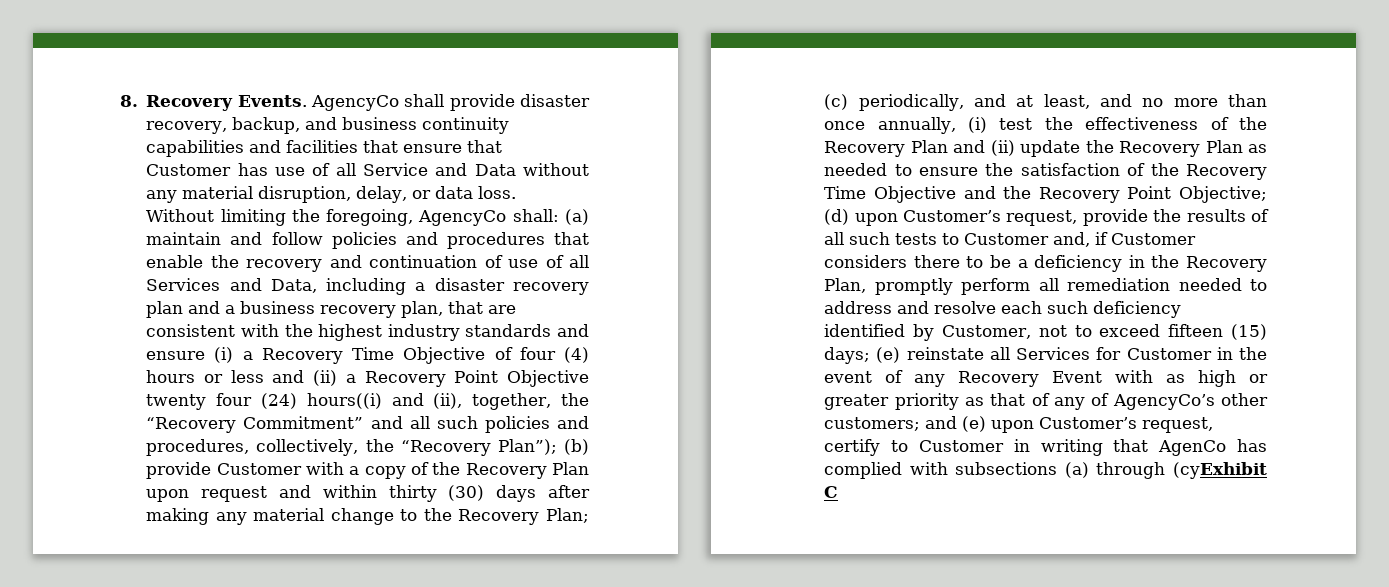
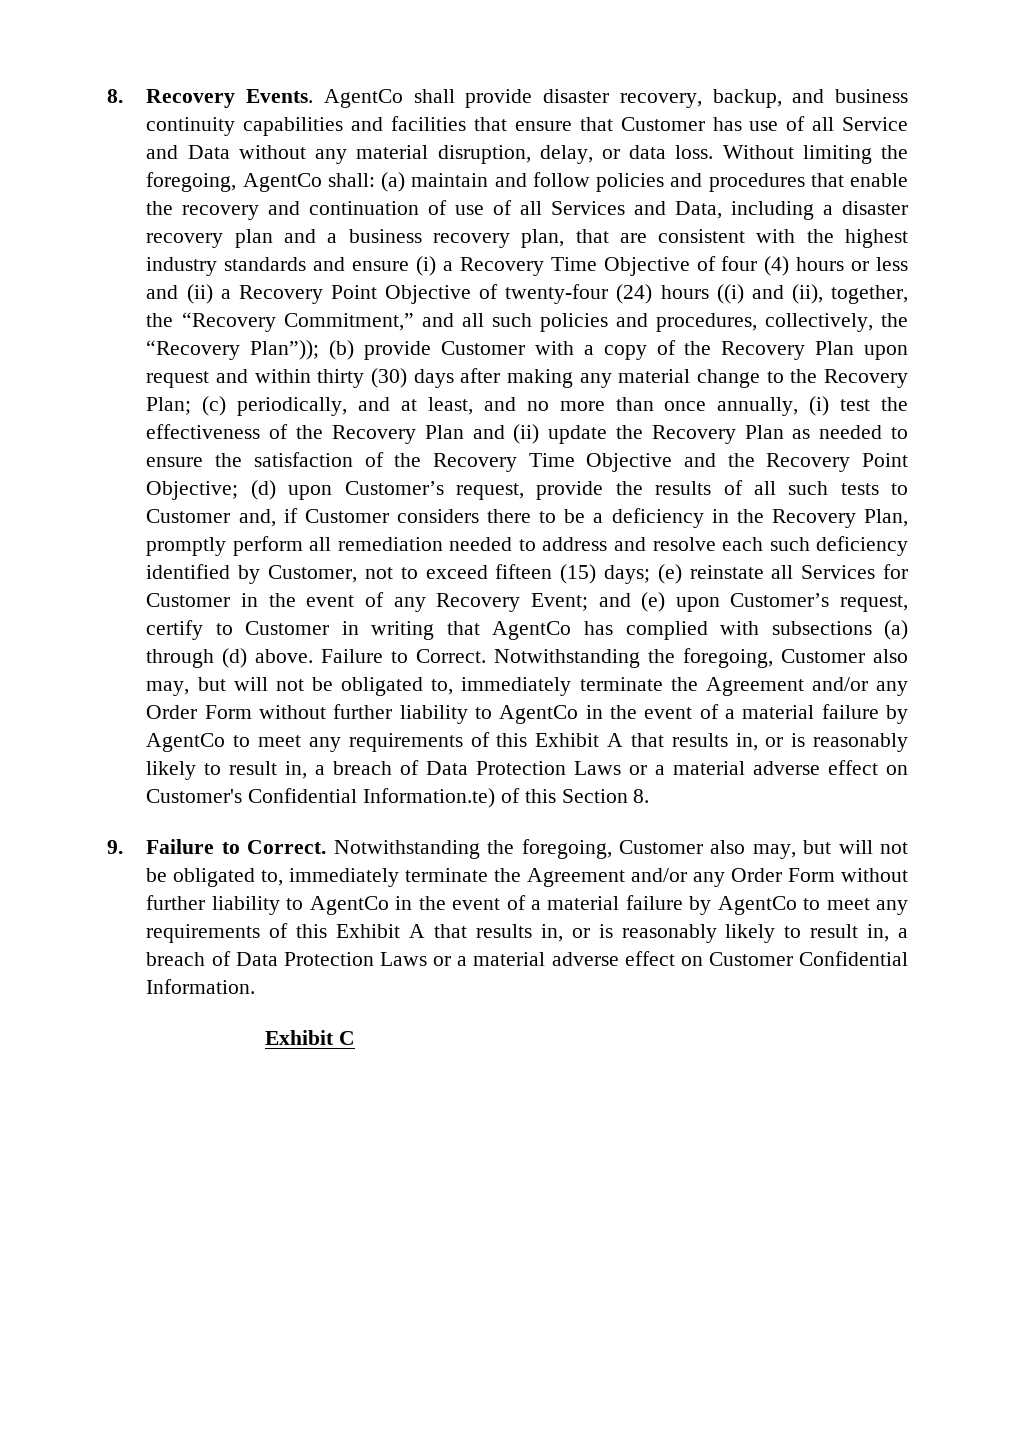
[310,95,399,111] AgencyCo -> [323,89,403,108] AgentCo
[418,210,507,226] AgencyCo -> [242,173,322,192] AgentCo
[146,393,382,410] twenty four (24) hours((i) -> [479,284,744,304] of twenty-four (24) hours ((i)
[243,416,364,429] Commitment” -> [283,313,414,331] Commitment,”
[497,439,557,455] Plan”); -> [250,340,320,360] Plan”));
[1052,370,1268,387] [824,393,1268,410] [824,417,921,431] Event with as high or greater priority as that of any of AgencyCo’s other customers; -> [530,593,588,611] Event;
[1158,440,1227,456] AgenCo -> [492,621,572,640] AgentCo
[1173,462,1267,479] (cyExhibit -> [222,648,908,668] [146,677,908,696] [146,704,908,724] [146,732,908,752] [146,760,909,780] [146,788,650,808] [107,839,908,859] [146,868,908,887] [146,895,909,915] [146,923,908,943] [146,951,908,966] [146,979,256,994] [264,1030,334,1045] (d) above. Failure to Correct. Notwithstanding the foregoing, Customer also may, but will not be obligated to, immediately terminate the Agreement and/or any Order Form without further liability to AgentCo in the event of a material failure by AgentCo to meet any requirements of this Exhibit A that results in, or is reasonably likely to result in, a breach of Data Protection Laws or a material adverse effect on Customer's Confidential Information.te) of this Section 8. // 9. Failure to Correct. Notwithstanding the foregoing, Customer also may, but will not be obligated to, immediately terminate the Agreement and/or any Order Form without further liability to AgentCo in the event of a material failure by AgentCo to meet any requirements of this Exhibit A that results in, or is reasonably likely to result in, a breach of Data Protection Laws or a material adverse effect on Customer Confidential Information. // Exhibit

